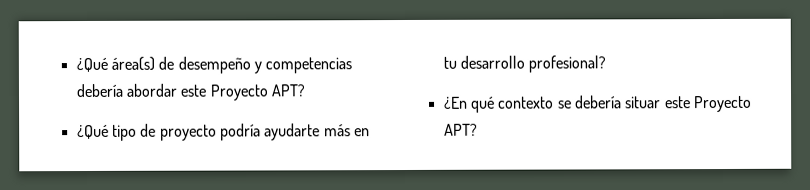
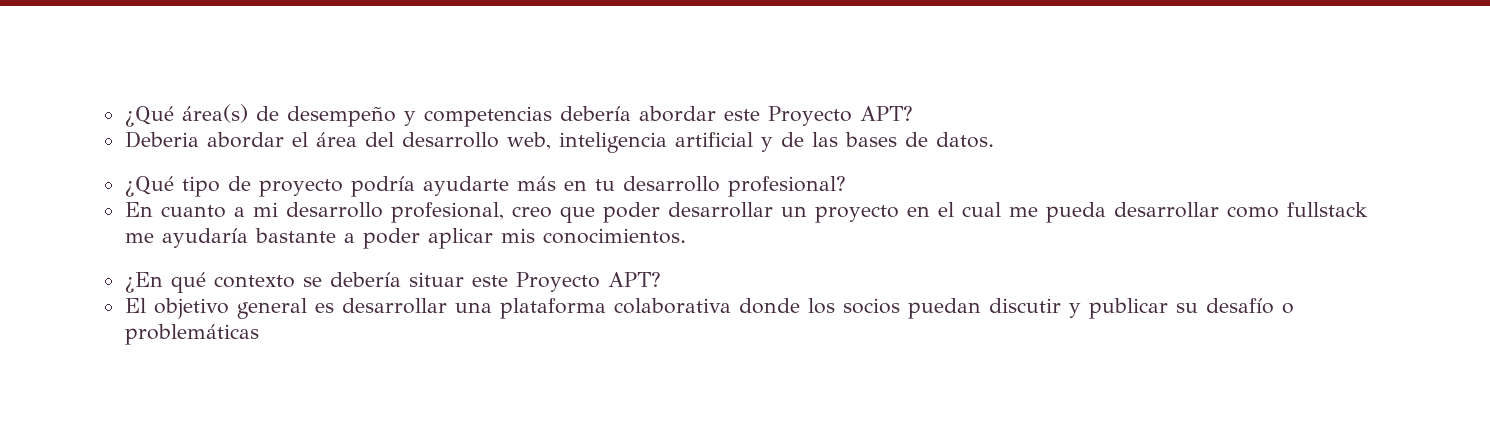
(306, 90) none -> [124,131,994,153] // Deberia abordar el área del desarrollo web, inteligencia artificial y de las bases de datos.
(607, 64) none -> [124,202,1368,223] [124,228,686,249] // En cuanto a mi desarrollo profesional, creo que poder desarrollar un proyecto en el cual me pueda desarrollar como fullstack me ayudaría bastante a poder aplicar mis conocimientos.
(478, 129) none -> [124,298,1294,319] [124,324,259,345] // El objetivo general es desarrollar una plataforma colaborativa donde los socios puedan discutir y publicar su desafío o problemáticas

